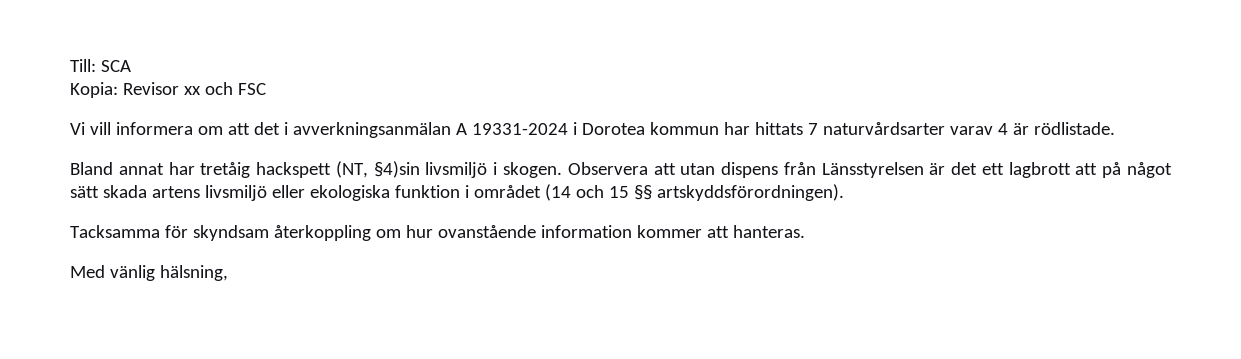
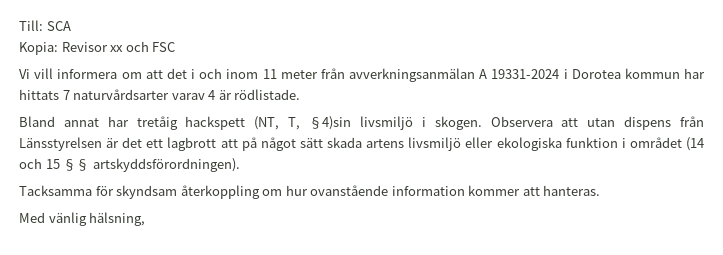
(288, 128) none -> [199,68,345,79] och inom 11 meter från
(368, 169) none -> [288,117,301,130] T,

